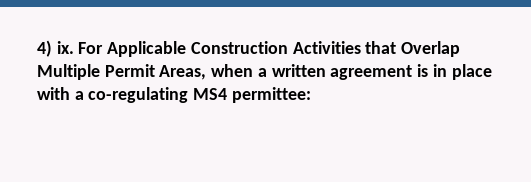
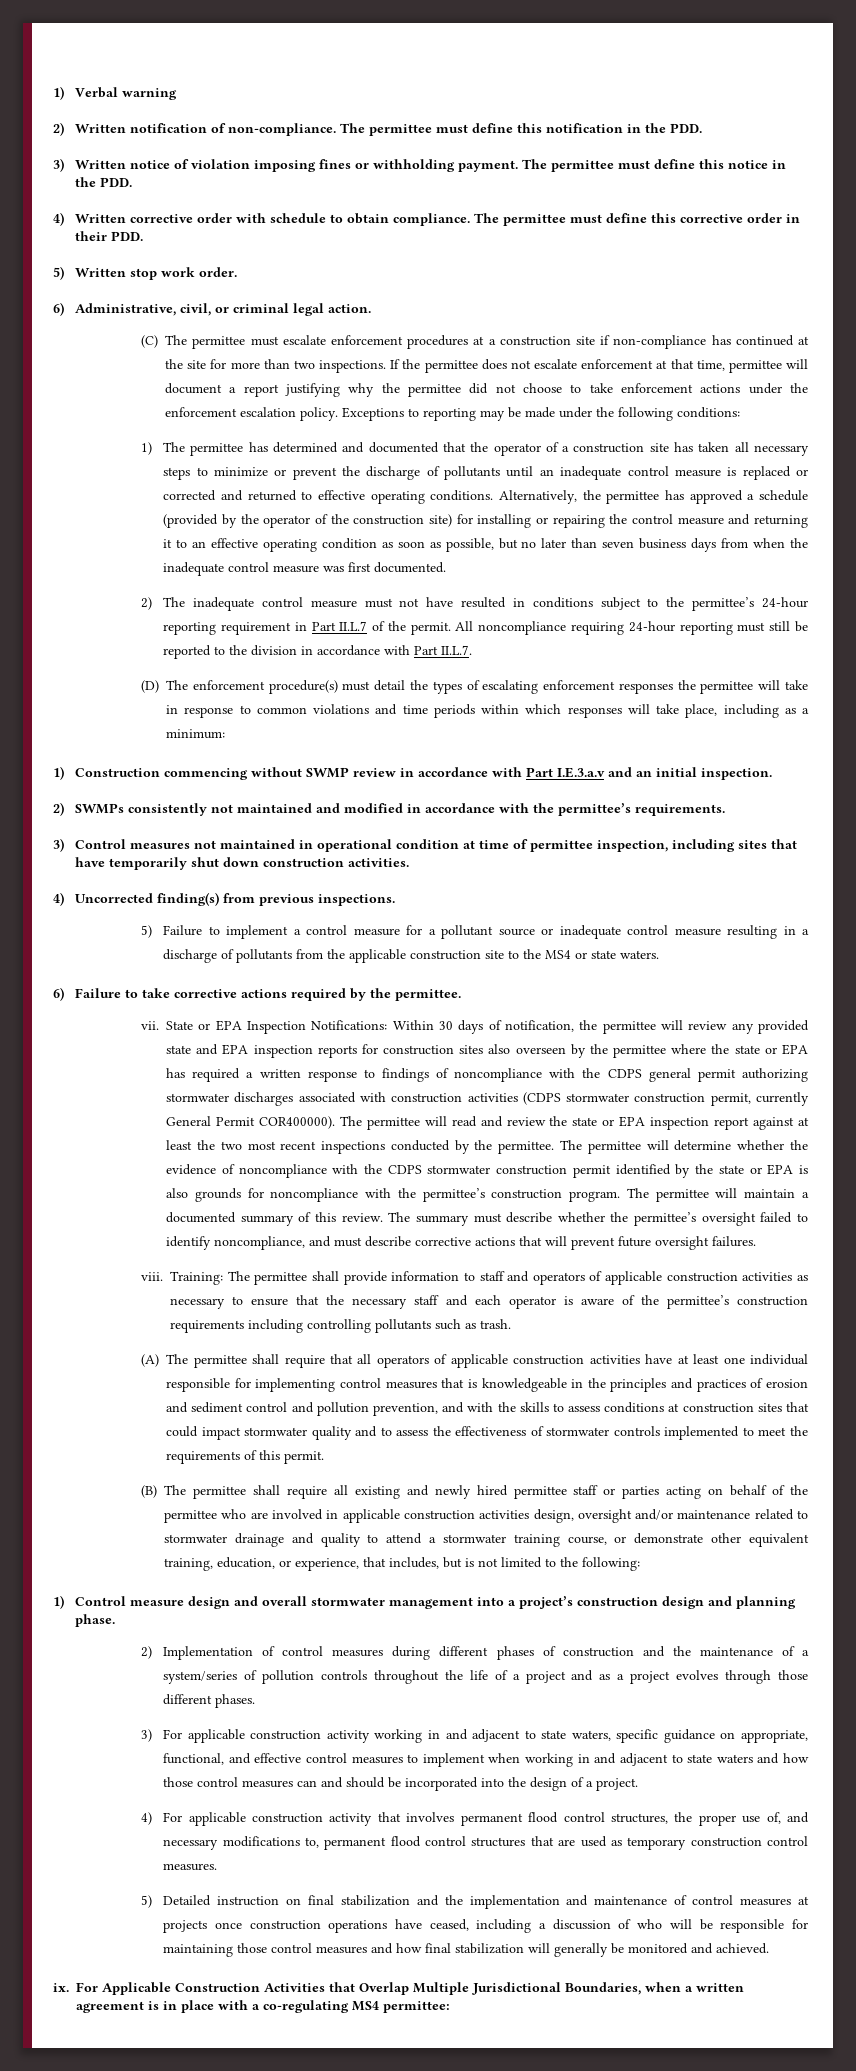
[37,40,52,57] 4) -> [53,86,178,100] [53,122,703,136] [53,158,787,172] [75,177,133,187] [53,212,801,226] [75,231,144,241] [53,266,238,280] [53,302,372,316] [141,335,809,349] [165,359,809,373] [165,383,808,397] [165,407,741,421] [141,442,809,456] [163,466,808,480] [163,490,809,504] [163,514,808,528] [163,538,809,552] [163,562,447,576] [141,597,809,611] [163,621,808,635] [163,645,473,659] [141,680,808,694] [166,704,810,718] [166,729,226,739] [53,766,773,780] [53,802,726,816] [53,838,798,852] [75,857,410,870] [53,892,396,906] [141,925,809,939] [163,949,660,963] [53,987,462,1001] [141,1020,809,1034] [166,1044,808,1058] [166,1068,809,1082] [166,1092,810,1106] [166,1116,810,1130] [166,1140,809,1154] [166,1164,808,1178] [166,1188,809,1202] [166,1212,809,1226] [166,1236,757,1250] [141,1271,809,1285] [170,1295,808,1309] [170,1319,512,1333] [141,1354,808,1368] [166,1378,809,1392] [166,1402,810,1416] [166,1426,808,1440] [166,1450,325,1464] [141,1485,808,1499] [164,1509,808,1523] [164,1533,809,1547] [164,1557,641,1571] [53,1595,797,1609] [75,1614,116,1627] [141,1646,810,1660] [163,1670,809,1684] [163,1694,256,1708] [141,1729,808,1743] [163,1753,810,1767] [163,1777,639,1791] [141,1812,809,1826] [163,1836,808,1850] [163,1863,218,1871] [141,1895,809,1909] [163,1919,809,1933] [163,1943,770,1957] 1) Verbal warning // 2) Written notification of non-compliance. The permittee must define this notification in the PDD. // 3) Written notice of violation imposing fines or withholding payment. The permittee must define this notice in the PDD. // 4) Written corrective order with schedule to obtain compliance. The permittee must define this corrective order in their PDD. // 5) Written stop work order. // 6) Administrative, civil, or criminal legal action. // (C) The permittee must escalate enforcement procedures at a construction site if non-compliance has continued at the site for more than two inspections. If the permittee does not escalate enforcement at that time, permittee will document a report justifying why the permittee did not choose to take enforcement actions under the enforcement escalation policy. Exceptions to reporting may be made under the following conditions: // 1) The permittee has determined and documented that the operator of a construction site has taken all necessary steps to minimize or prevent the discharge of pollutants until an inadequate control measure is replaced or corrected and returned to effective operating conditions. Alternatively, the permittee has approved a schedule (provided by the operator of the construction site) for installing or repairing the control measure and returning it to an effective operating condition as soon as possible, but no later than seven business days from when the inadequate control measure was first documented. // 2) The inadequate control measure must not have resulted in conditions subject to the permittee’s 24‐hour reporting requirement in Part II.L.7 of the permit. All noncompliance requiring 24‐hour reporting must still be reported to the division in accordance with Part II.L.7. // (D) The enforcement procedure(s) must detail the types of escalating enforcement responses the permittee will take in response to common violations and time periods within which responses will take place, including as a minimum: // 1) Construction commencing without SWMP review in accordance with Part I.E.3.a.v and an initial inspection. // 2) SWMPs consistently not maintained and modified in accordance with the permittee’s requirements. // 3) Control measures not maintained in operational condition at time of permittee inspection, including sites that have temporarily shut down construction activities. // 4) Uncorrected finding(s) from previous inspections. // 5) Failure to implement a control measure for a pollutant source or inadequate control measure resulting in a discharge of pollutants from the applicable construction site to the MS4 or state waters. // 6) Failure to take corrective actions required by the permittee. // vii. State or EPA Inspection Notifications: Within 30 days of notification, the permittee will review any provided state and EPA inspection reports for construction sites also overseen by the permittee where the state or EPA has required a written response to findings of noncompliance with the CDPS general permit authorizing stormwater discharges associated with construction activities (CDPS stormwater construction permit, currently General Permit COR400000). The permittee will read and review the state or EPA inspection report against at least the two most recent inspections conducted by the permittee. The permittee will determine whether the evidence of noncompliance with the CDPS stormwater construction permit identified by the state or EPA is also grounds for noncompliance with the permittee’s construction program. The permittee will maintain a documented summary of this review. The summary must describe whether the permittee’s oversight failed to identify noncompliance, and must describe corrective actions that will prevent future oversight failures. // viii. Training: The permittee shall provide information to staff and operators of applicable construction activities as necessary to ensure that the necessary staff and each operator is aware of the permittee’s construction requirements including controlling pollutants such as trash. // (A) The permittee shall require that all operators of applicable construction activities have at least one individual responsible for implementing control measures that is knowledgeable in the principles and practices of erosion and sediment control and pollution prevention, and with the skills to assess conditions at construction sites that could impact stormwater quality and to assess the effectiveness of stormwater controls implemented to meet the requirements of this permit. // (B) The permittee shall require all existing and newly hired permittee staff or parties acting on behalf of the permittee who are involved in applicable construction activities design, oversight and/or maintenance related to stormwater drainage and quality to attend a stormwater training course, or demonstrate other equivalent training, education, or experience, that includes, but is not limited to the following: // 1) Control measure design and overall stormwater management into a project’s construction design and planning phase. // 2) Implementation of control measures during different phases of construction and the maintenance of a system/series of pollution controls throughout the life of a project and as a project evolves through those different phases. // 3) For applicable construction activity working in and adjacent to state waters, specific guidance on appropriate, functional, and effective control measures to implement when working in and adjacent to state waters and how those control measures can and should be incorporated into the design of a project. // 4) For applicable construction activity that involves permanent flood control structures, the proper use of, and necessary modifications to, permanent flood control structures that are used as temporary construction control measures. // 5) Detailed instruction on final stabilization and the implementation and maintenance of control measures at projects once construction operations have ceased, including a discussion of who will be responsible for maintaining those control measures and how final stabilization will generally be monitored and achieved. //
[104,64,207,80] Permit Areas, -> [472,1982,641,1995] Jurisdictional Boundaries,

